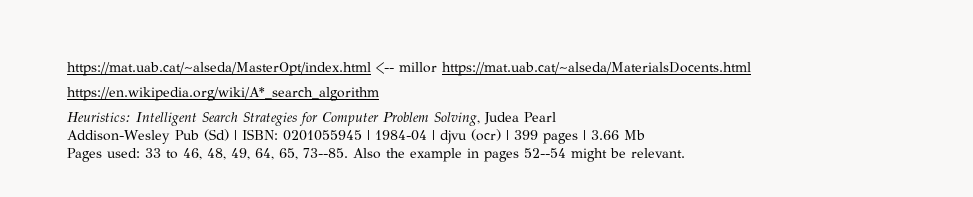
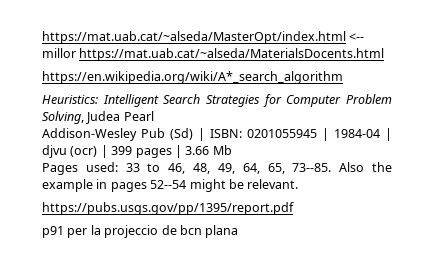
(685, 153) none -> [42,202,294,215] [42,225,239,238] // https://pubs.usgs.gov/pp/1395/report.pdf // p91 per la projeccio de bcn plana

